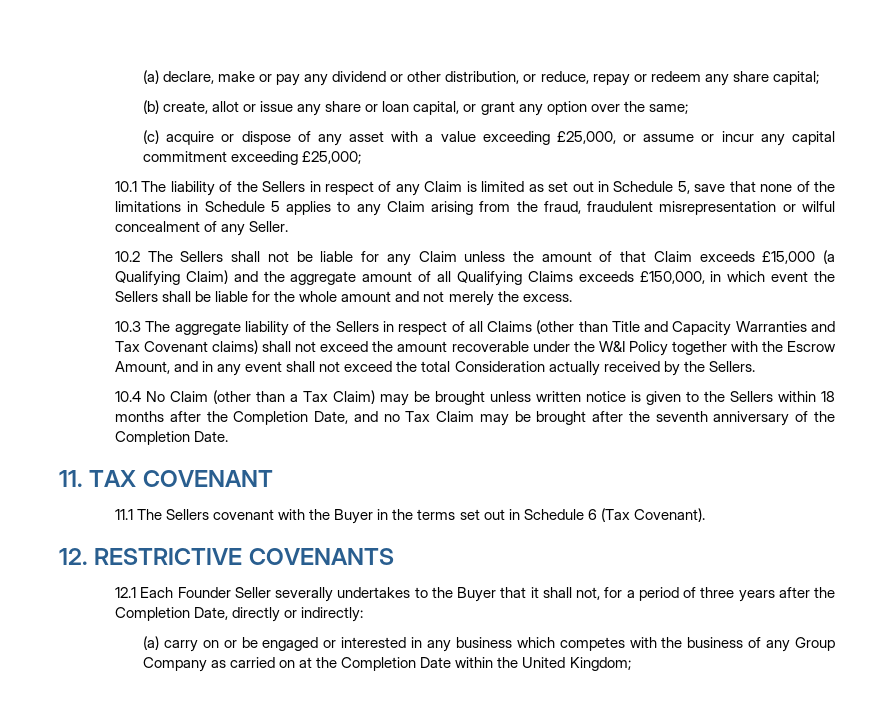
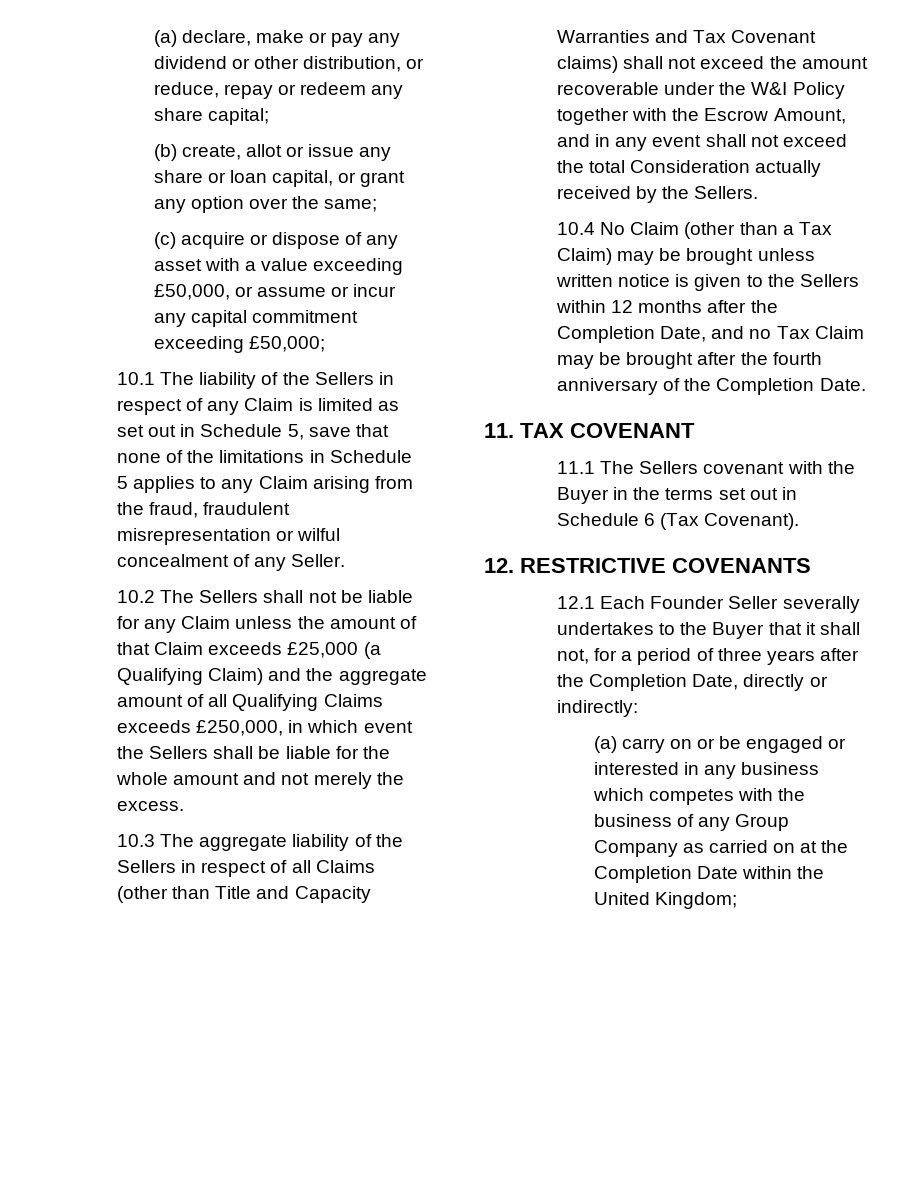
[556,131,616,144] £25,000, -> [153,284,230,300] £50,000,
[302,151,362,164] £25,000; -> [248,336,325,352] £50,000;
[762,251,816,264] £15,000 -> [287,642,359,658] £25,000
[639,271,705,284] £150,000, -> [196,720,284,736] £250,000,
[821,391,836,402] 18 -> [611,300,634,313] 12
[655,411,708,422] seventh -> [772,352,822,365] fourth

